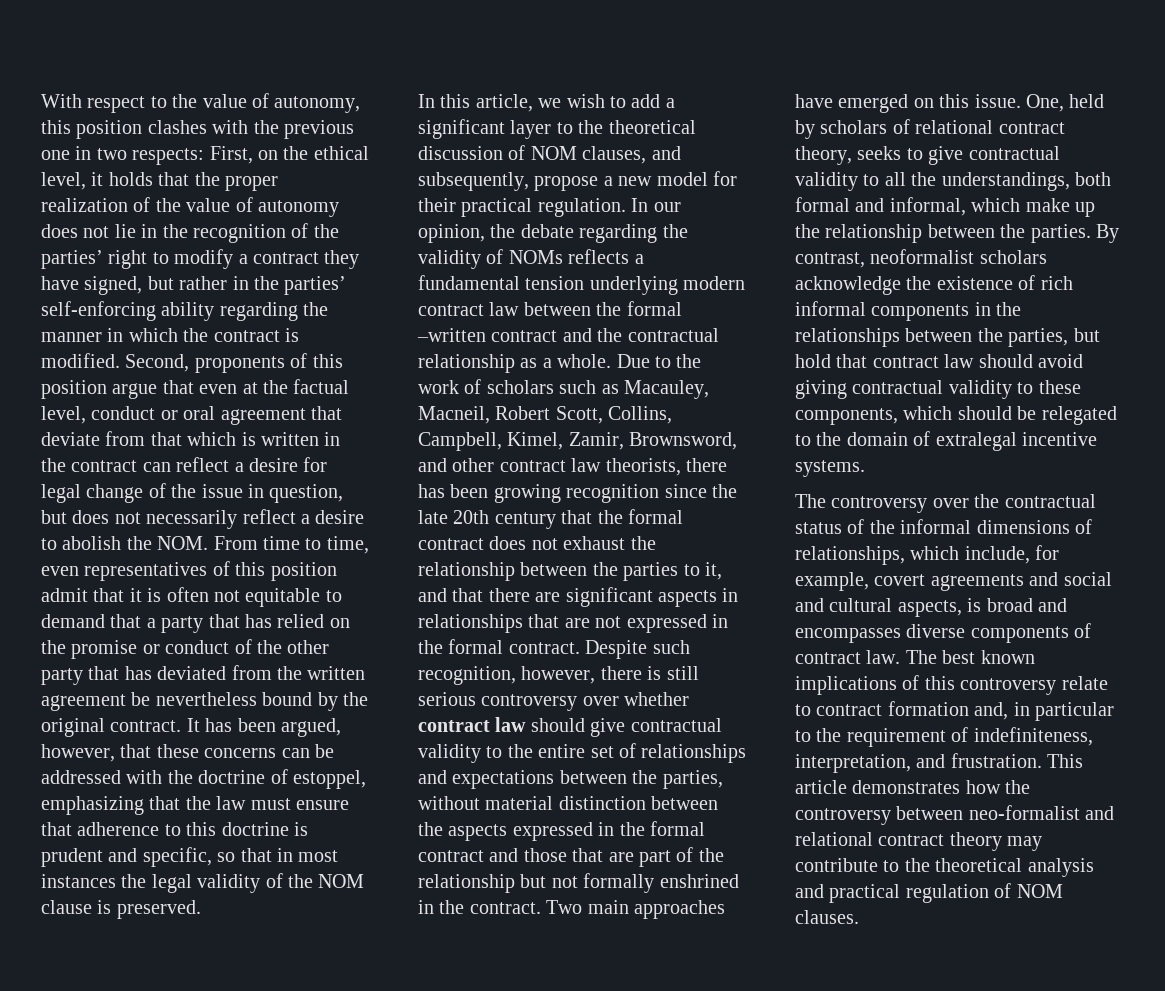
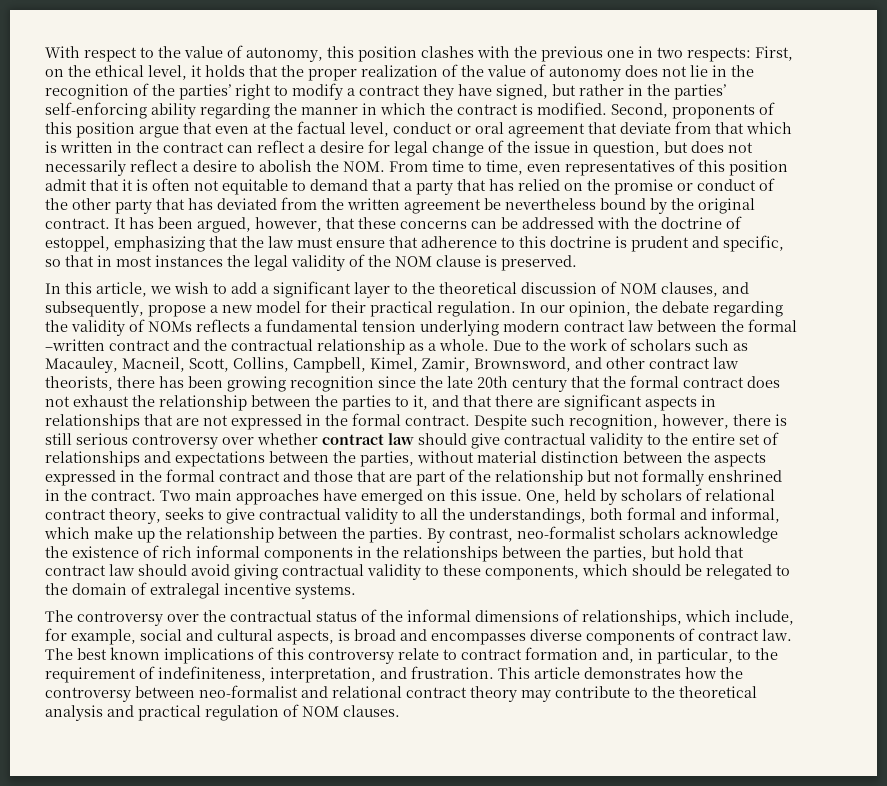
[495,406,551,420] Robert -> (185, 364) none
[870,249,975,264] neoformalist -> [517,526,616,539] neo-formalist
[874,572,1059,591] covert agreements and -> (136, 637) none
[1035,702,1114,721] particular -> [657,648,733,664] particular,

